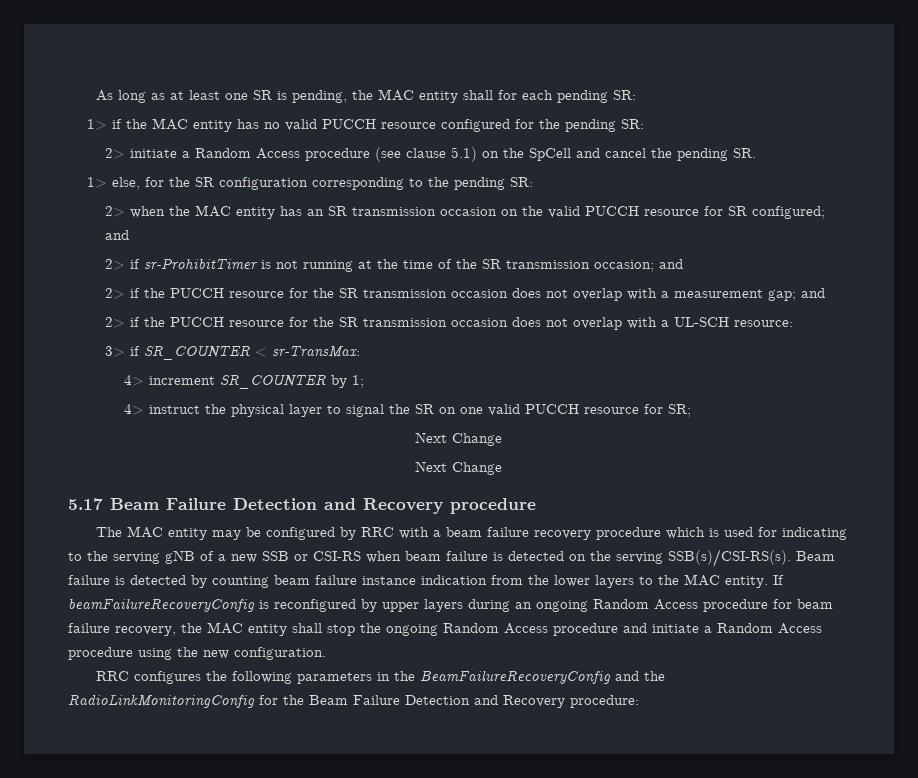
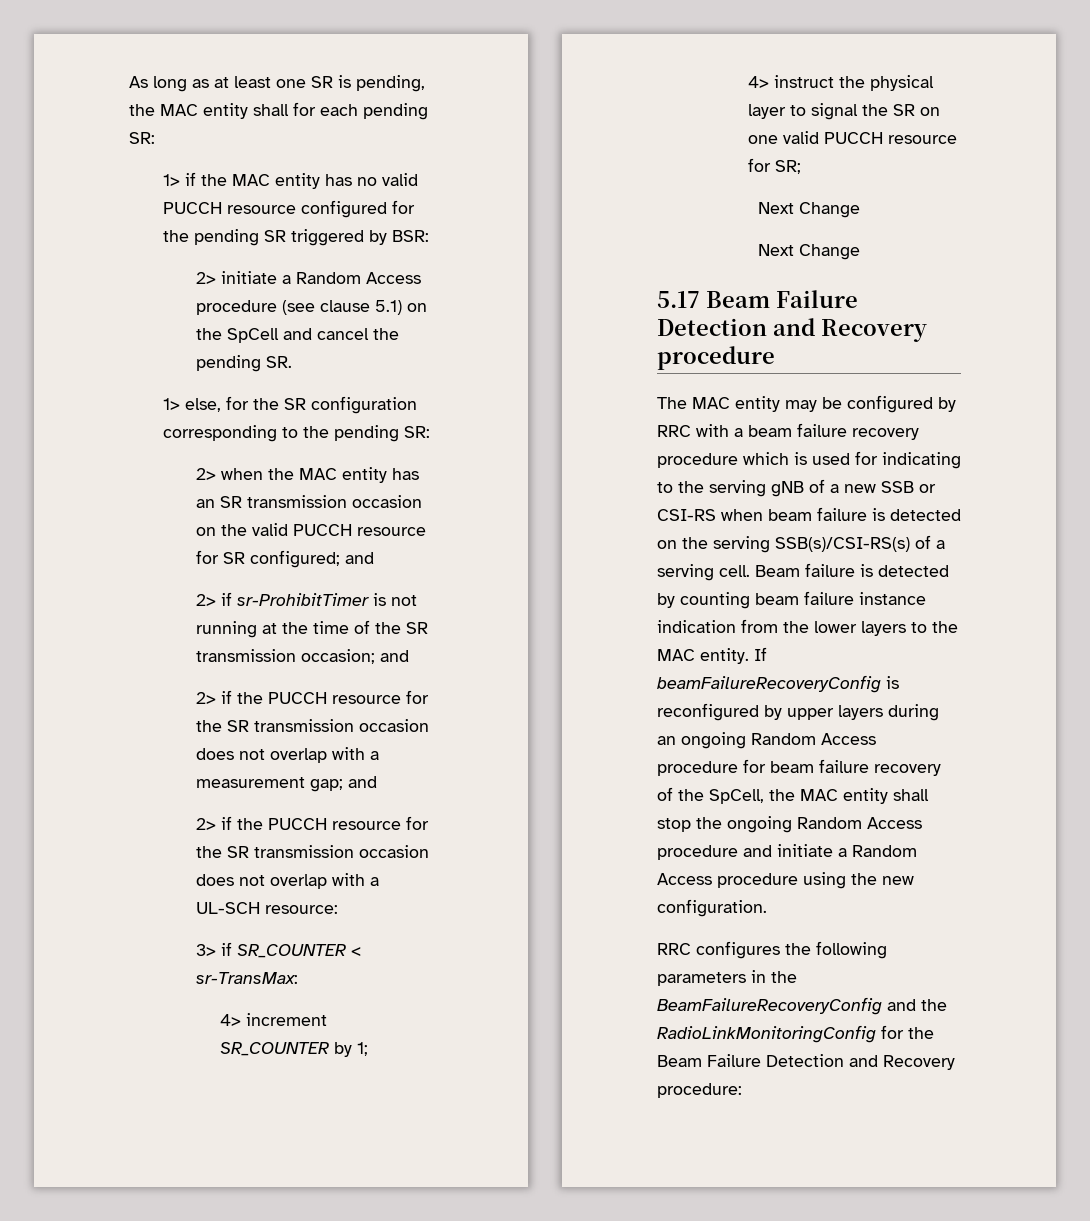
[620,119,644,129] SR: -> [263,229,429,246] SR triggered by BSR:
[668,549,791,567] SSB(s)/CSI-RS(s). -> [775,535,945,552] [657,564,750,581] SSB(s)/CSI-RS(s) of a serving cell.
[115,626,176,636] recovery, -> [874,764,941,776] [657,787,764,804] recovery of the SpCell,

